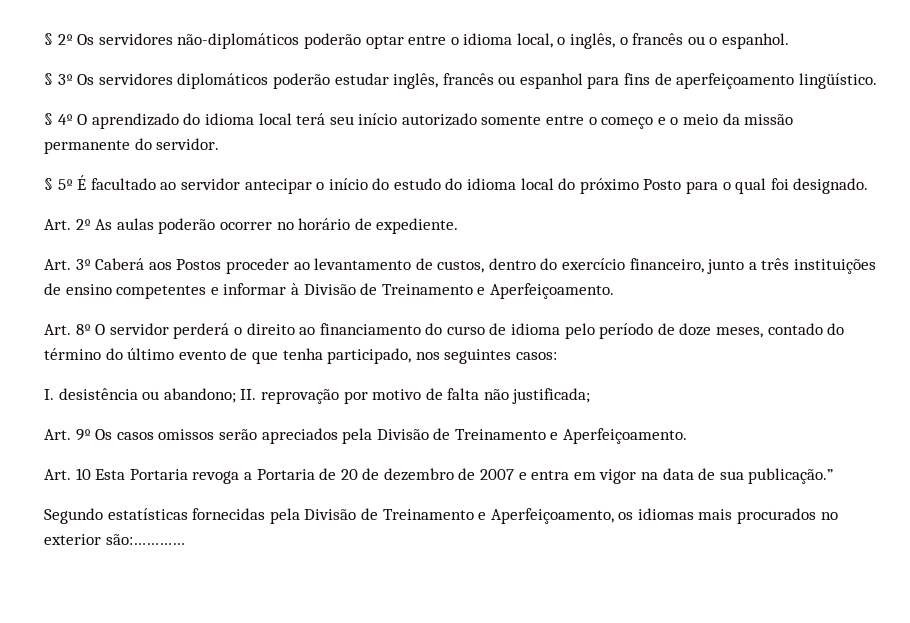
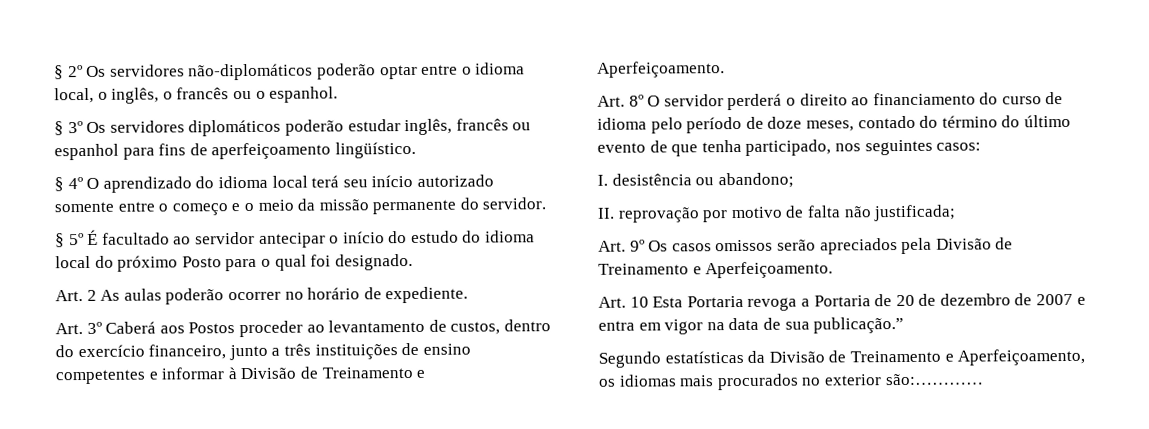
[75,219,91,230] 2º -> [86,289,97,301] 2
(236, 395) none -> (794, 180) //
[192,508,300,524] fornecidas pela -> [747,350,766,363] da

